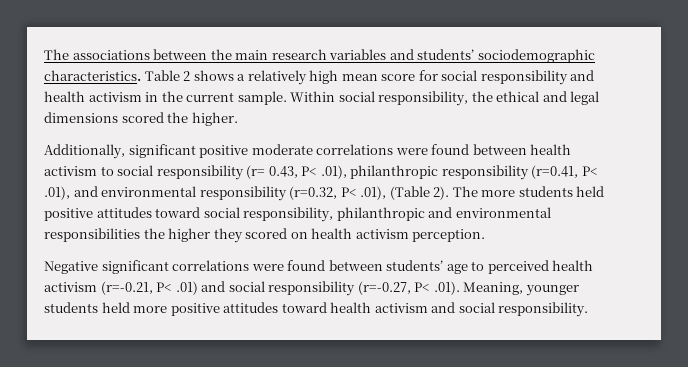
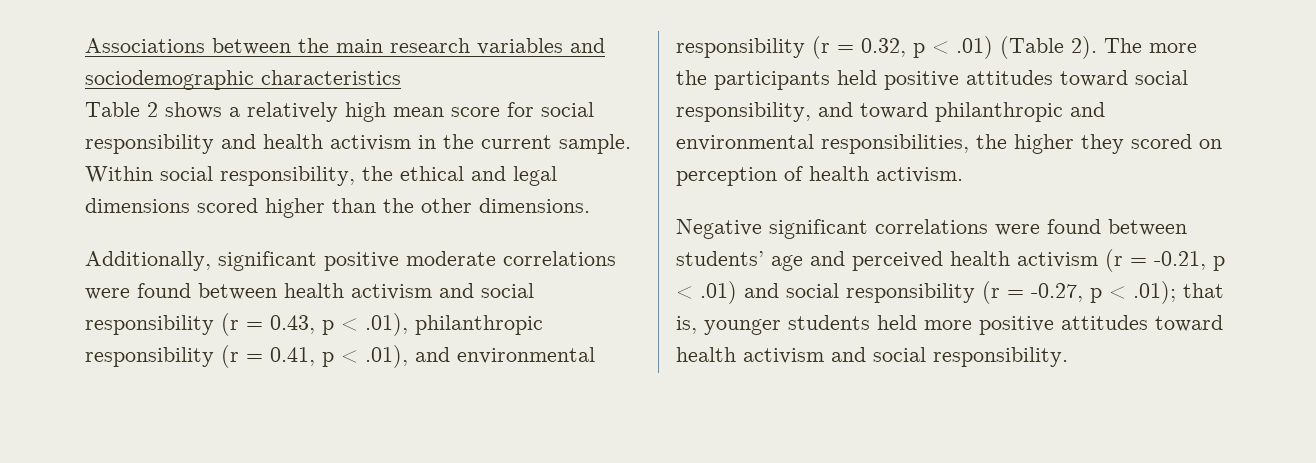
[44,49,150,60] The associations -> [85,38,205,53] Associations
[417,49,595,63] [44,70,141,81] students’ sociodemographic characteristics. -> [85,70,401,90] sociodemographic characteristics //
[167,112,238,126] the higher. -> [265,198,590,218] higher than the other dimensions.
[100,165,598,180] [44,186,387,201] to social responsibility (r= 0.43, P< .01), philanthropic responsibility (r=0.41, P< .01), and environmental responsibility (r=0.32, P< .01), -> [439,283,534,298] [85,313,543,336] [85,345,595,368] [676,36,993,59] and social responsibility (r = 0.43, p < .01), philanthropic responsibility (r = 0.41, p < .01), and environmental responsibility (r = 0.32, p < .01)
[518,186,573,197] students -> [676,70,830,90] the participants
(334, 214) none -> [818,102,928,119] and toward
[44,228,140,242] responsibilities -> [821,134,969,154] responsibilities,
[311,228,486,242] health activism perception. -> [676,166,963,186] perception of health activism.
[471,261,485,271] to -> [810,251,845,266] and
[100,281,524,296] (r=-0.21, P< .01) and social responsibility (r=-0.27, P< .01). Meaning, -> [1105,249,1225,272] [676,281,1224,304] [676,316,697,334] (r = -0.21, p < .01) and social responsibility (r = -0.27, p < .01); that is,

